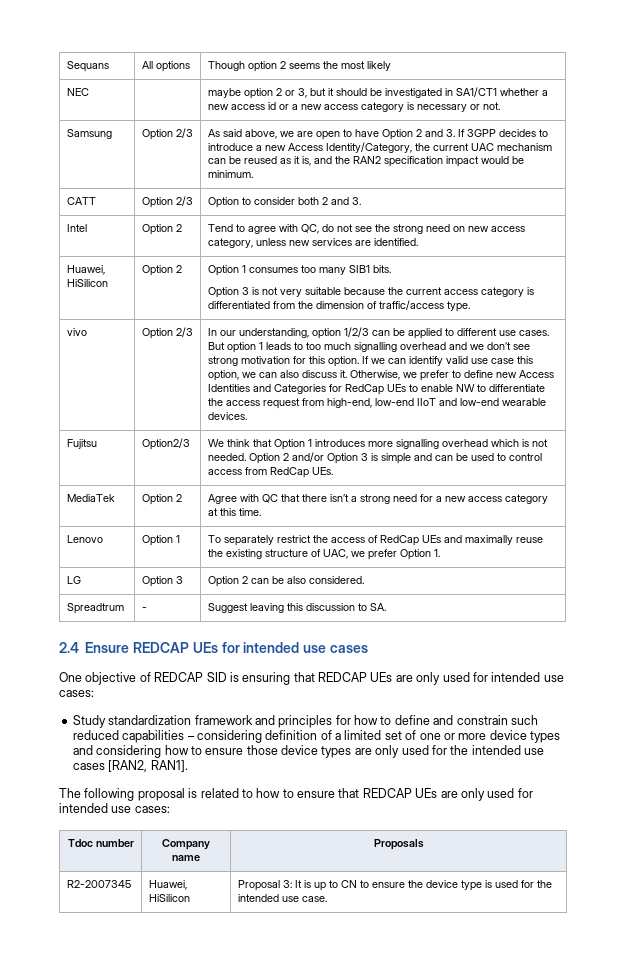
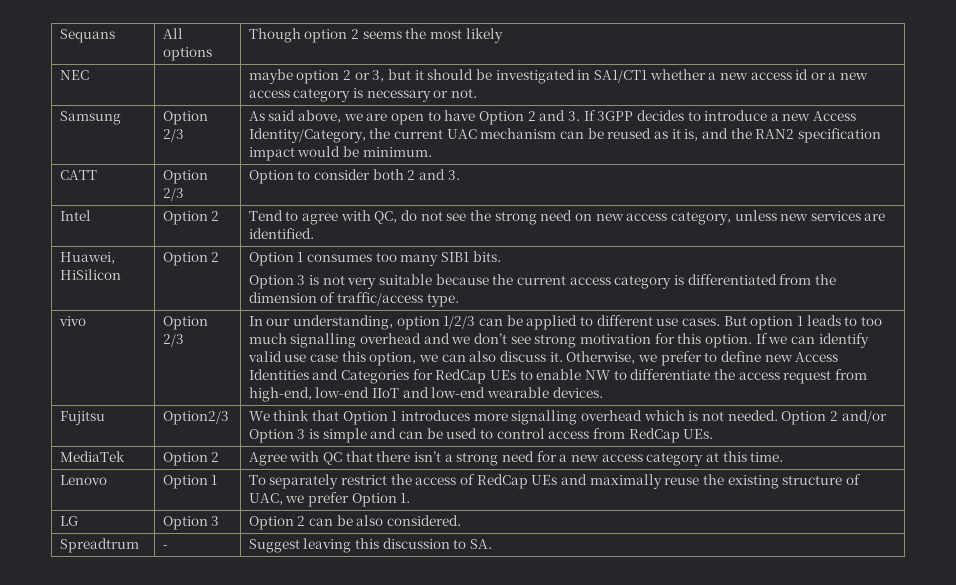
[59,642,368,653] [59,672,564,685] [59,690,94,697] [72,715,538,728] [72,730,560,743] [72,745,544,758] [72,760,188,772] [59,788,533,801] [59,803,170,813] [67,839,134,847] [162,839,210,850] [172,855,200,861] [373,839,424,850] [66,880,131,888] [148,880,187,890] [148,894,190,902] [237,880,552,891] [237,894,327,902] // 2.4 Ensure REDCAP UEs for intended use cases // One objective of REDCAP SID is ensuring that REDCAP UEs are only used for intended use cases: // Study standardization framework and principles for how to define and constrain such reduced capabilities – considering definition of a limited set of one or more device types and considering how to ensure those device types are only used for the intended use cases [RAN2, RAN1]. // The following proposal is related to how to ensure that REDCAP UEs are only used for intended use cases: // Tdoc number | Company name | Proposals // R2-2007345 | Huawei, HiSilicon | Proposal 3: It is up to CN to ensure the device type is used for the intended use case. -> (493, 544) none

